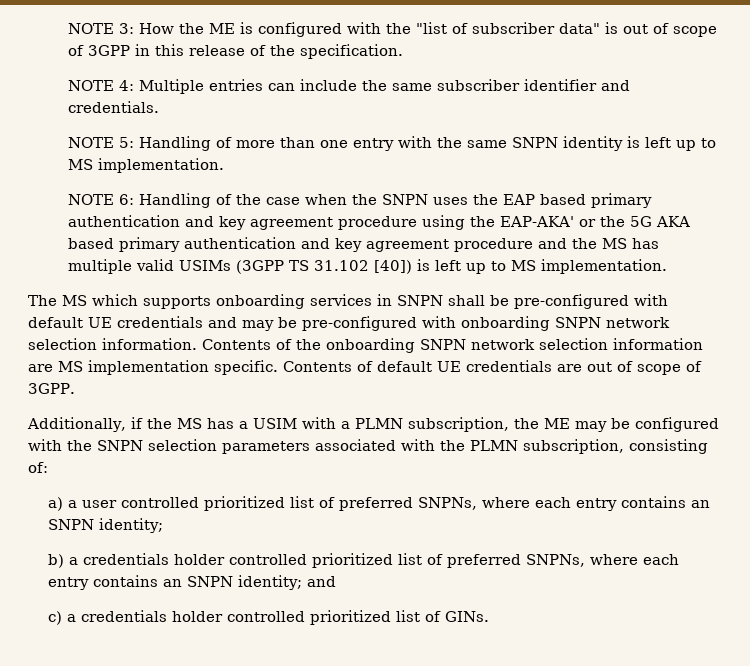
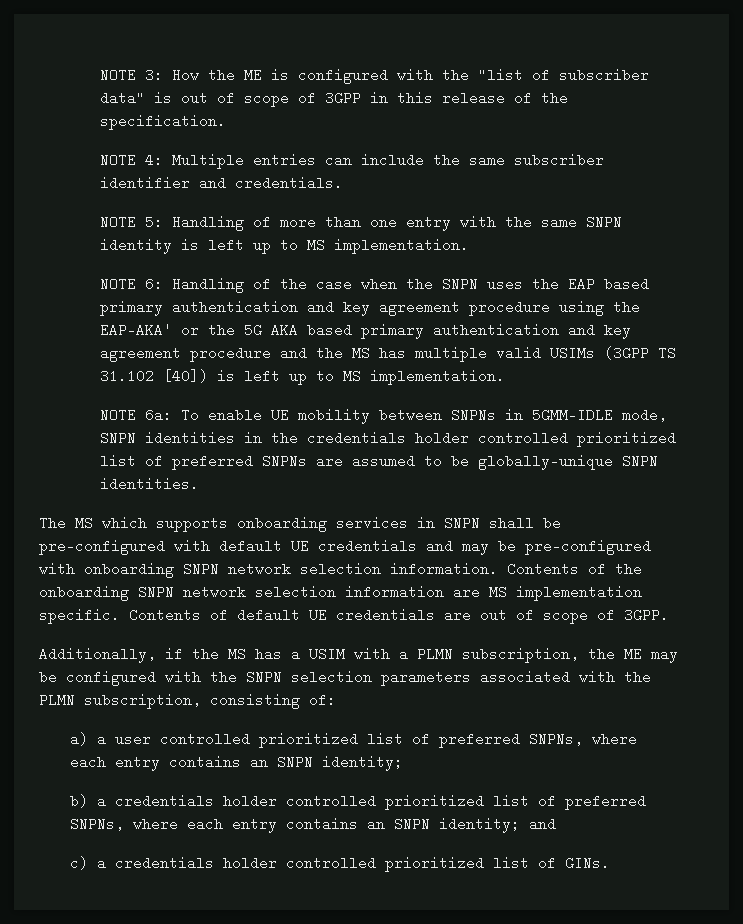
(668, 266) none -> [100,408,668,424] [100,431,677,447] [100,454,659,470] [100,477,200,491] // NOTE 6a: To enable UE mobility between SNPNs in 5GMM-IDLE mode, SNPN identities in the credentials holder controlled prioritized list of preferred SNPNs are assumed to be globally-unique SNPN identities.

